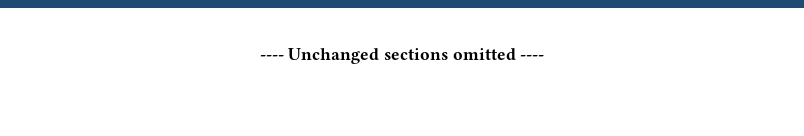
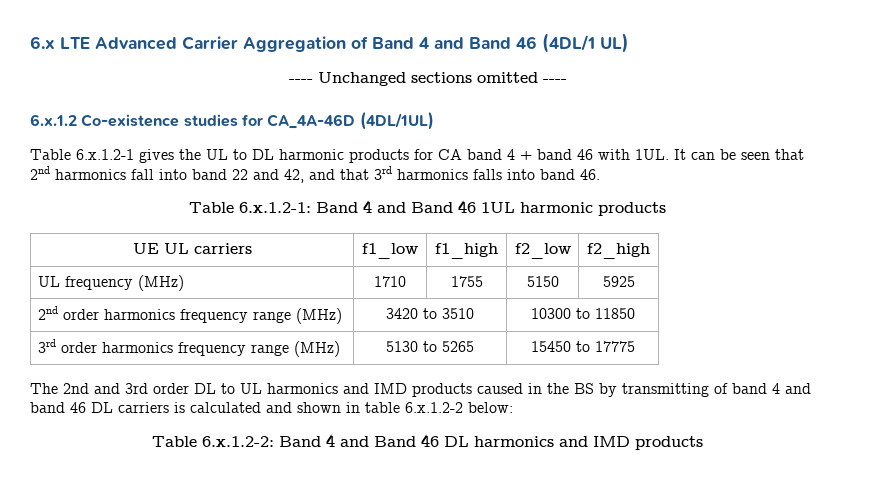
(259, 57) none -> [30,33,629,53] 6.x LTE Advanced Carrier Aggregation of Band 4 and Band 46 (4DL/1 UL) //
(545, 57) none -> [30,112,434,130] [30,149,804,163] [30,166,600,183] [189,200,666,216] [132,243,252,254] [362,243,418,259] [435,243,498,259] [514,243,571,259] [587,243,650,259] [37,275,184,291] [374,276,406,287] [450,276,483,287] [526,276,559,287] [602,276,635,287] [37,306,342,324] [386,308,474,319] [530,308,635,319] [37,339,340,357] [386,341,474,352] [530,341,635,352] [30,383,811,397] [30,402,513,413] [152,434,703,450] // 6.x.1.2 Co-existence studies for CA_4A-46D (4DL/1UL) // Table 6.x.1.2-1 gives the UL to DL harmonic products for CA band 4 + band 46 with 1UL. It can be seen that 2nd harmonics fall into band 22 and 42, and that 3rd harmonics falls into band 46. // Table 6.x.1.2-1: Band 4 and Band 46 1UL harmonic products // UE UL carriers | f1_low | f1_high | f2_low | f2_high // UL frequency (MHz) | 1710 | 1755 | 5150 | 5925 // 2nd order harmonics frequency range (MHz) | 3420 to 3510 | 10300 to 11850 // 3rd order harmonics frequency range (MHz) | 5130 to 5265 | 15450 to 17775 // The 2nd and 3rd order DL to UL harmonics and IMD products caused in the BS by transmitting of band 4 and band 46 DL carriers is calculated and shown in table 6.x.1.2-2 below: // Table 6.x.1.2-2: Band 4 and Band 46 DL harmonics and IMD products

